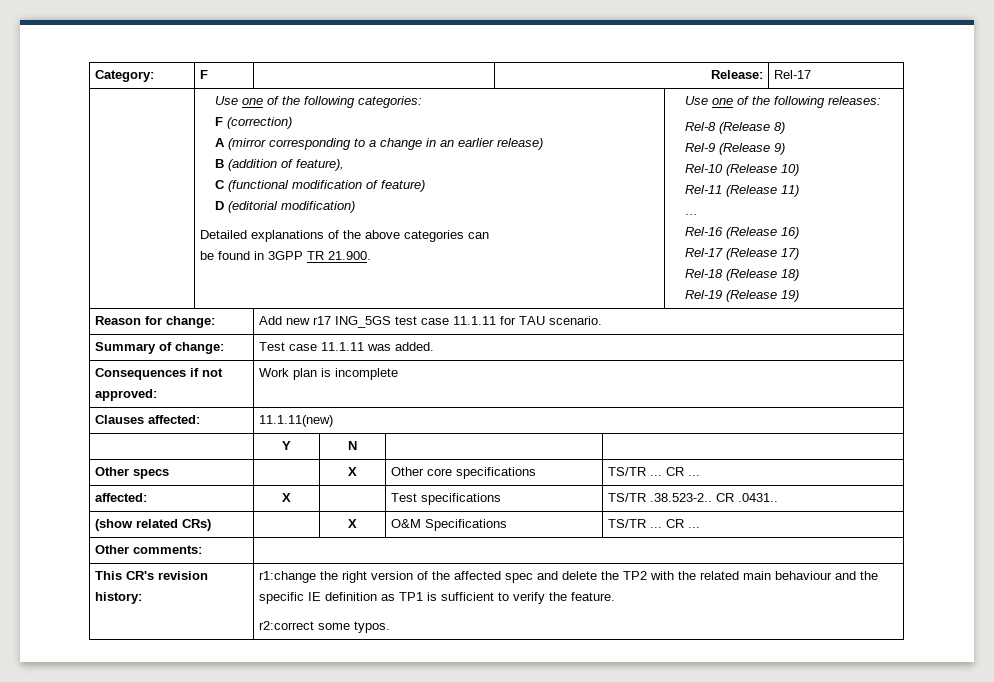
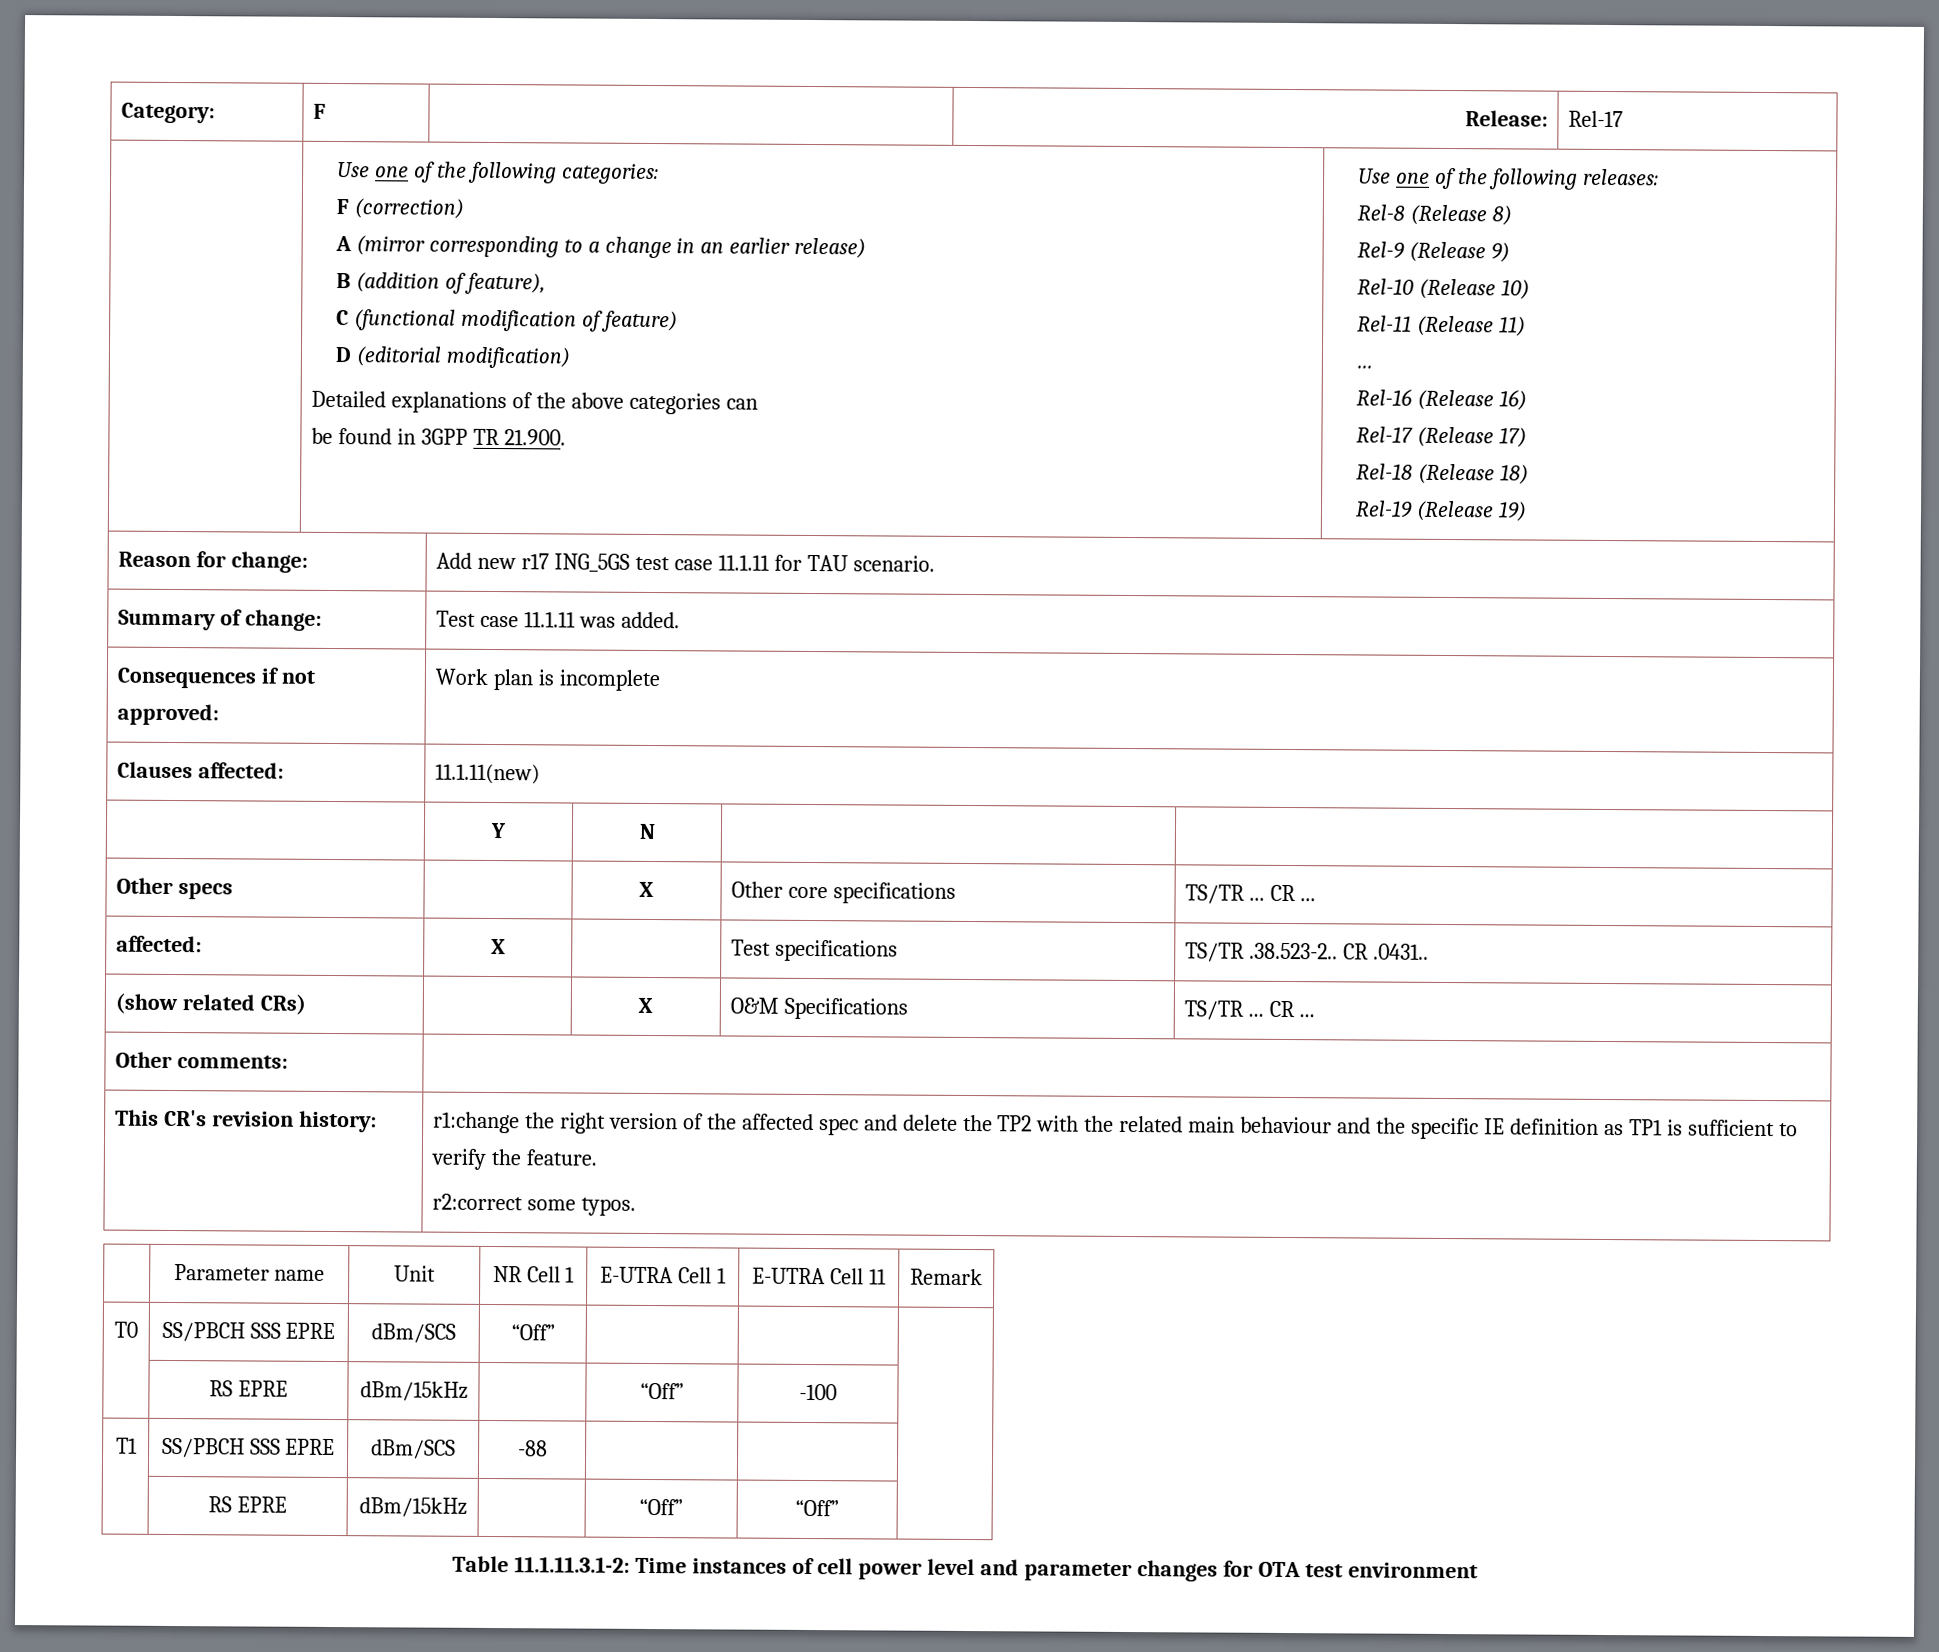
(391, 627) none -> [173,1264,326,1281] [394,1265,436,1282] [492,1266,576,1283] [600,1266,727,1284] [752,1267,887,1285] [910,1268,983,1286] [114,1321,138,1338] [161,1321,336,1342] [371,1323,456,1343] [510,1324,555,1341] [209,1380,288,1397] [359,1381,468,1401] [640,1382,684,1400] [799,1383,837,1401] [115,1437,138,1454] [161,1437,336,1458] [371,1439,456,1459] [517,1440,548,1457] [208,1496,287,1513] [358,1497,467,1517] [639,1498,683,1516] [795,1499,839,1517] [452,1555,1478,1582] // | Parameter name | Unit | NR Cell 1 | E-UTRA Cell 1 | E-UTRA Cell 11 | Remark // T0 | SS/PBCH SSS EPRE | dBm/SCS | “Off” | | | // | RS EPRE | dBm/15kHz | | “Off” | -100 | // T1 | SS/PBCH SSS EPRE | dBm/SCS | -88 | | | // | RS EPRE | dBm/15kHz | | “Off” | “Off” | // Table 11.1.11.3.1-2: Time instances of cell power level and parameter changes for OTA test environment

